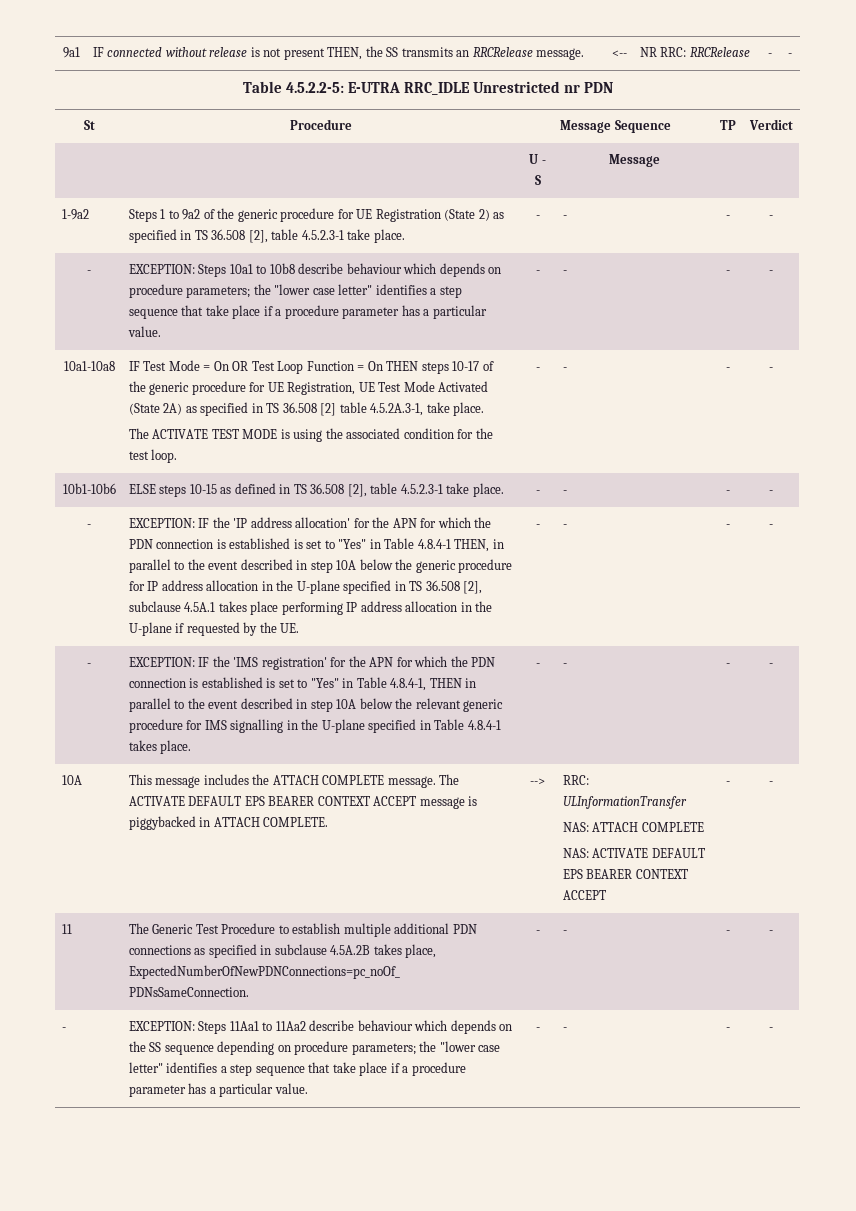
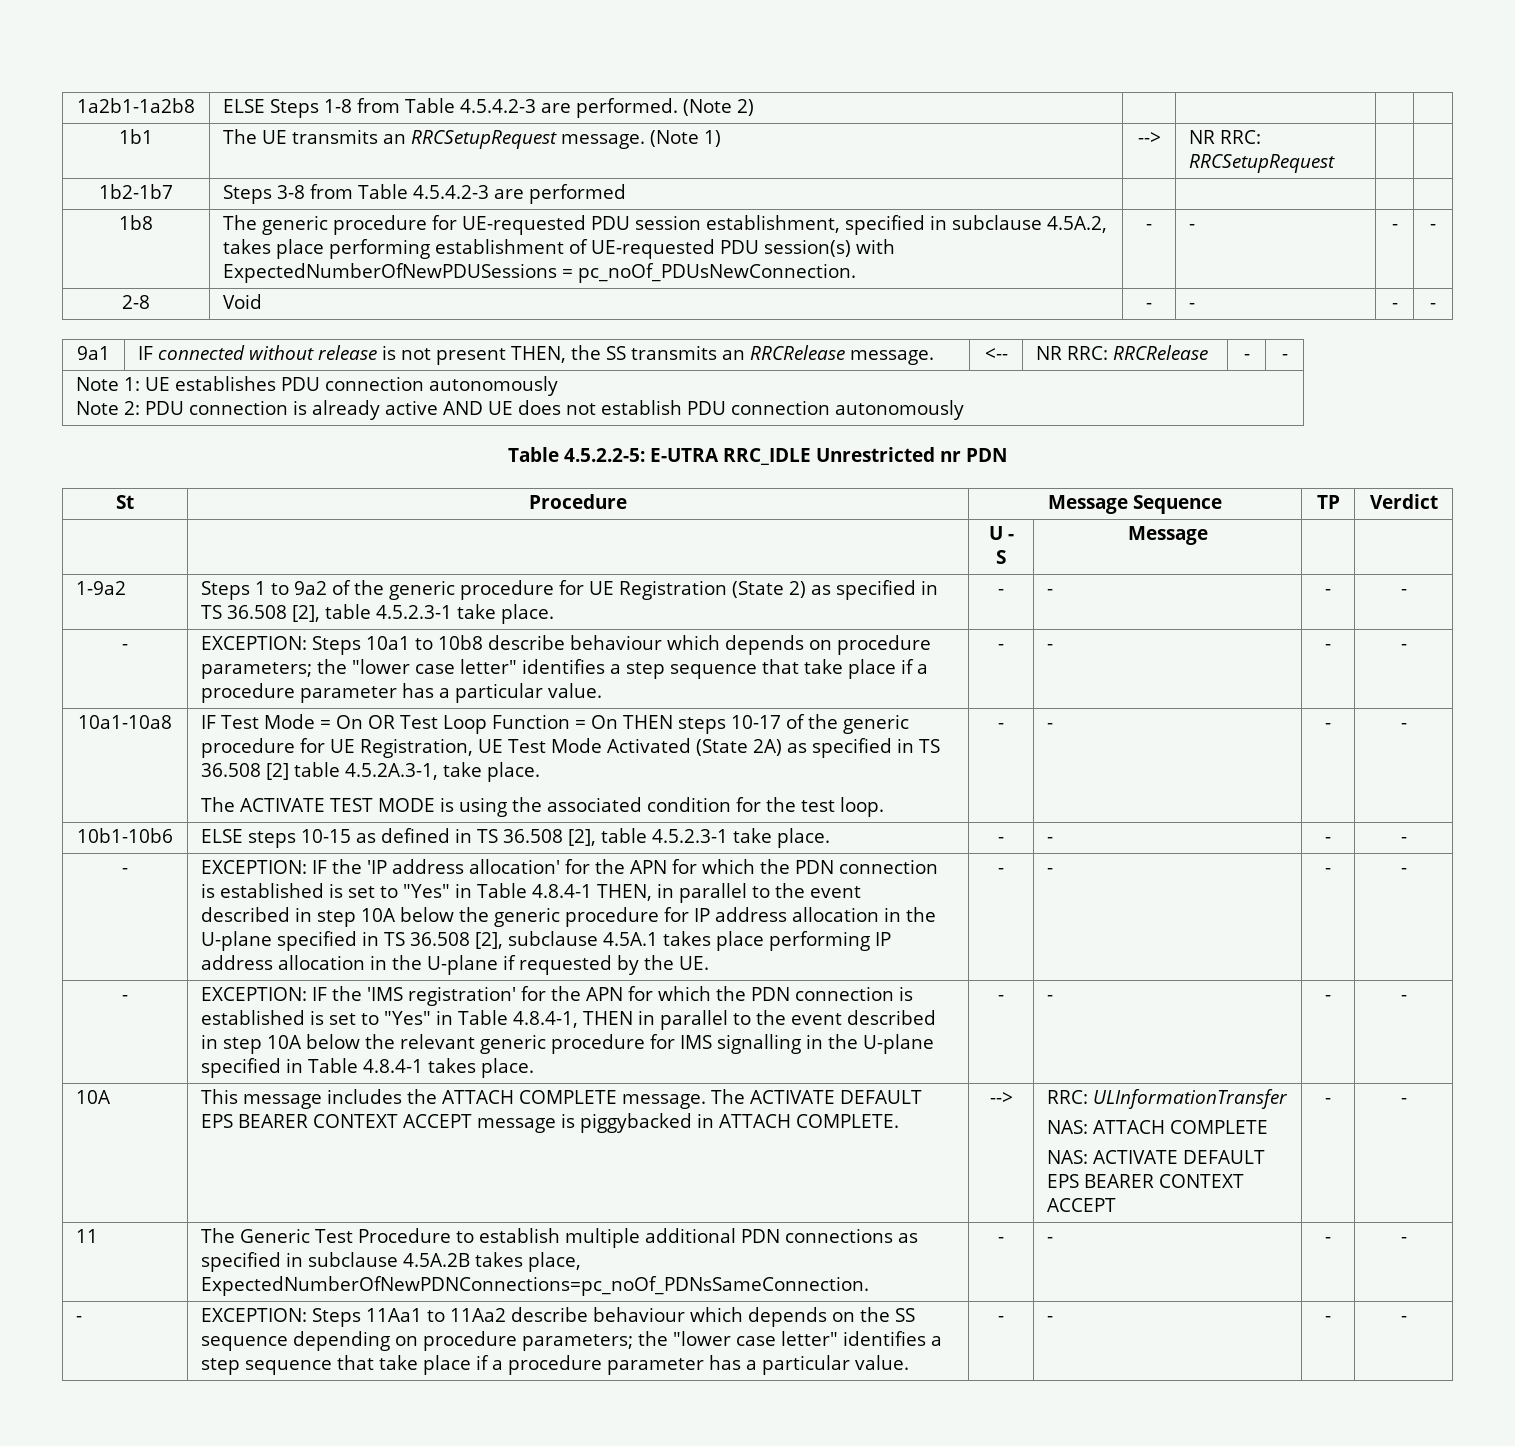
(62, 52) none -> [77,98,195,113] [223,98,755,118] [119,129,153,144] [223,129,722,149] [1137,132,1161,144] [1189,130,1262,144] [1189,154,1336,173] [99,184,173,199] [223,184,627,204] [119,215,153,230] [223,215,1108,235] [223,239,896,259] [223,263,857,283] [1146,224,1152,230] [1189,224,1196,230] [1391,224,1398,230] [1430,224,1436,230] [122,295,150,309] [223,294,263,309] [1146,303,1152,309] [1189,303,1196,309] [1391,303,1398,309] [1430,303,1436,309] 1a2b1-1a2b8 | ELSE Steps 1-8 from Table 4.5.4.2-3 are performed. (Note 2) | | | | // 1b1 | The UE transmits an RRCSetupRequest message. (Note 1) | --> | NR RRC: RRCSetupRequest | | // 1b2-1b7 | Steps 3-8 from Table 4.5.4.2-3 are performed | | | | // 1b8 | The generic procedure for UE-requested PDU session establishment, specified in subclause 4.5A.2, takes place performing establishment of UE-requested PDU session(s) with ExpectedNumberOfNewPDUSessions = pc_noOf_PDUsNewConnection. | - | - | - | - // 2-8 | Void | - | - | - | - //
(792, 55) none -> [76,376,559,396] [76,400,965,420] // Note 1: UE establishes PDU connection autonomously // Note 2: PDU connection is already active AND UE does not establish PDU connection autonomously

